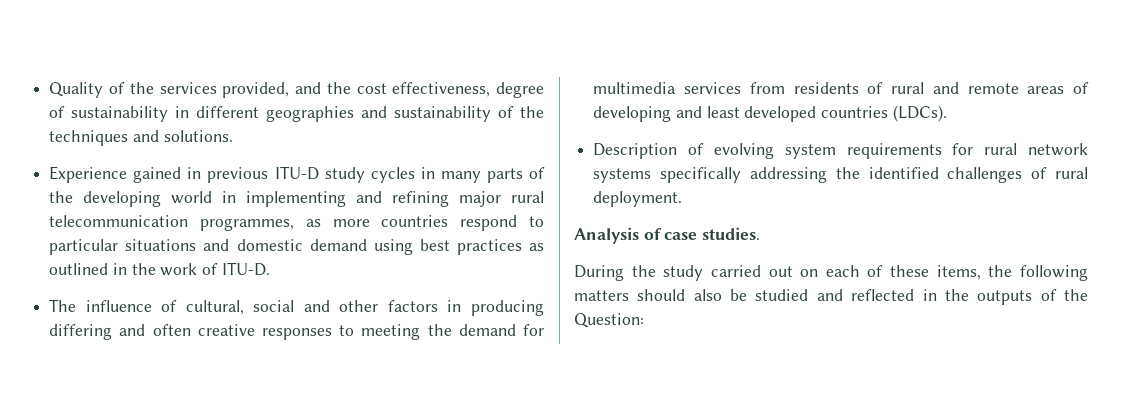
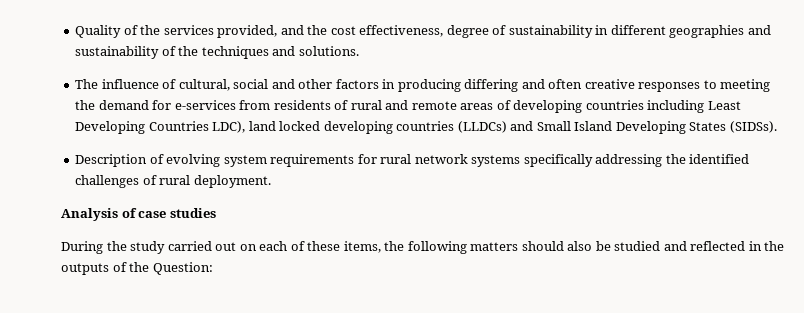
[49,166,545,183] [49,191,544,207] [49,215,544,231] [49,239,544,255] [49,262,270,276] // Experience gained in previous ITU-D study cycles in many parts of the developing world in implementing and refining major rural telecommunication programmes, as more countries respond to particular situations and domestic demand using best practices as outlined in the work of ITU-D. -> (359, 51) none
[593,82,741,94] multimedia services -> [174,100,236,110] e-services
[675,105,947,122] and least developed countries (LDCs). -> [585,100,741,113] [75,121,777,134] countries including Least Developing Countries LDC), land locked developing countries (LLDCs) and Small Island Developing States (SIDSs).
[702,227,761,240] studies. -> [169,208,216,218] studies

